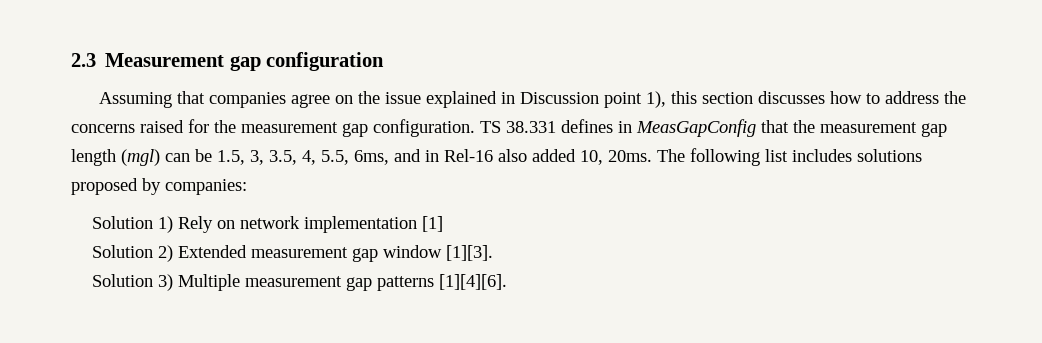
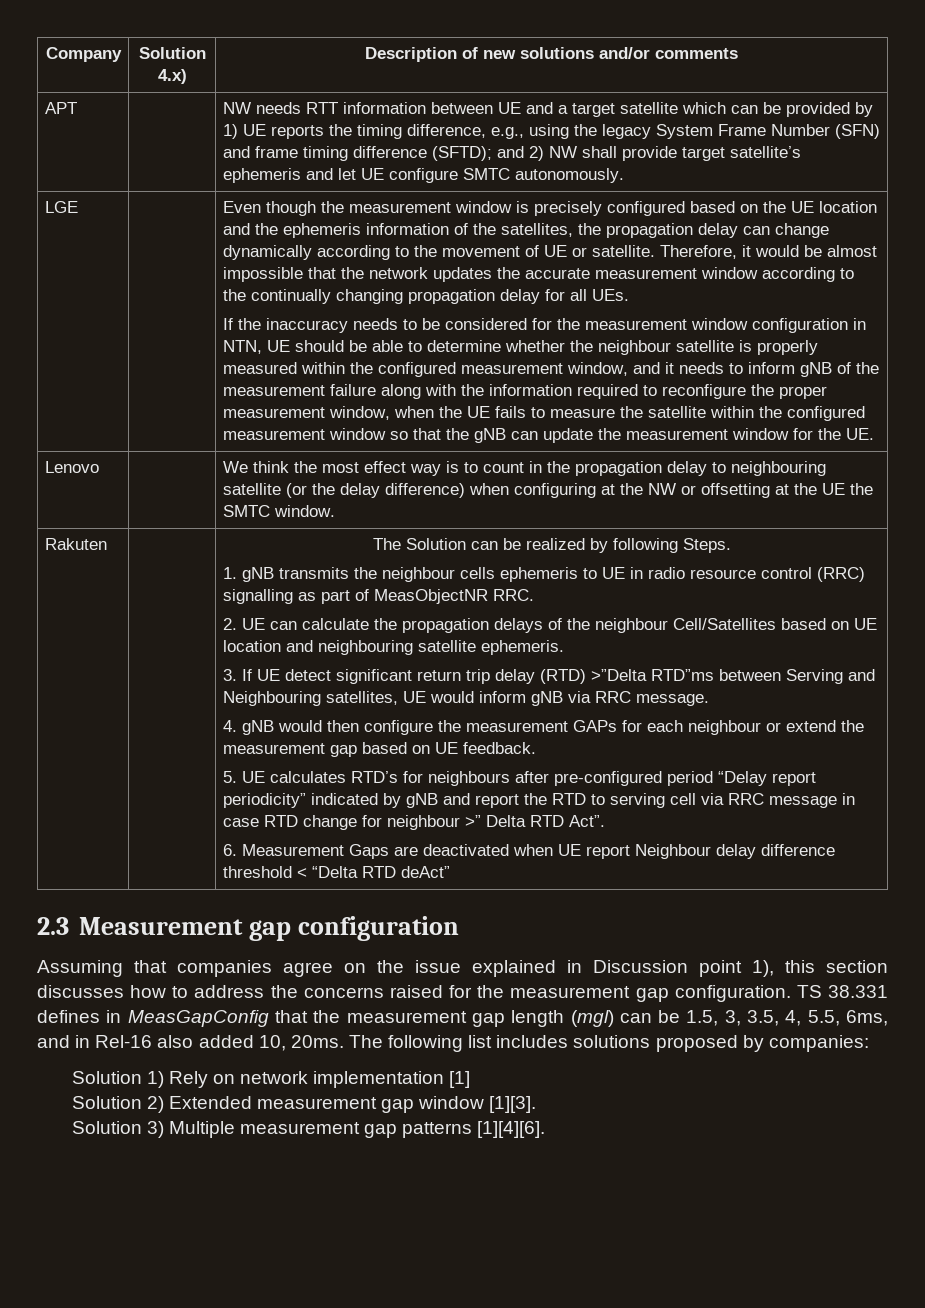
(71, 60) none -> [45,47,122,62] [138,47,206,59] [157,69,187,84] [365,47,738,62] [44,102,77,114] [222,102,873,117] [222,124,880,139] [222,146,801,161] [222,168,624,183] [44,201,78,213] [222,201,877,216] [222,223,829,238] [222,245,877,260] [222,267,854,282] [222,289,629,304] [222,318,866,333] [222,340,818,355] [222,362,879,377] [222,384,827,399] [222,406,865,421] [222,428,874,443] [44,461,99,473] [222,461,826,476] [222,483,873,498] [222,505,335,517] [44,538,107,550] [372,538,731,553] [222,567,865,582] [222,589,534,604] [222,618,877,633] [222,640,564,655] [222,669,875,684] [222,691,709,706] [222,720,864,735] [222,742,536,757] [222,771,816,786] [222,793,855,808] [222,815,605,830] [222,844,835,859] [222,866,450,878] Company | Solution 4.x) | Description of new solutions and/or comments // APT | | NW needs RTT information between UE and a target satellite which can be provided by 1) UE reports the timing difference, e.g., using the legacy System Frame Number (SFN) and frame timing difference (SFTD); and 2) NW shall provide target satellite’s ephemeris and let UE configure SMTC autonomously. // LGE | | Even though the measurement window is precisely configured based on the UE location and the ephemeris information of the satellites, the propagation delay can change dynamically according to the movement of UE or satellite. Therefore, it would be almost impossible that the network updates the accurate measurement window according to the continually changing propagation delay for all UEs. // If the inaccuracy needs to be considered for the measurement window configuration in NTN, UE should be able to determine whether the neighbour satellite is properly measured within the configured measurement window, and it needs to inform gNB of the measurement failure along with the information required to reconfigure the proper measurement window, when the UE fails to measure the satellite within the configured measurement window so that the gNB can update the measurement window for the UE. // Lenovo | | We think the most effect way is to count in the propagation delay to neighbouring satellite (or the delay difference) when configuring at the NW or offsetting at the UE the SMTC window. // Rakuten | | The Solution can be realized by following Steps. // 1. gNB transmits the neighbour cells ephemeris to UE in radio resource control (RRC) signalling as part of MeasObjectNR RRC. // 2. UE can calculate the propagation delays of the neighbour Cell/Satellites based on UE location and neighbouring satellite ephemeris. // 3. If UE detect significant return trip delay (RTD) >”Delta RTD”ms between Serving and Neighbouring satellites, UE would inform gNB via RRC message. // 4. gNB would then configure the measurement GAPs for each neighbour or extend the measurement gap based on UE feedback. // 5. UE calculates RTD’s for neighbours after pre-configured period “Delay report periodicity” indicated by gNB and report the RTD to serving cell via RRC message in case RTD change for neighbour >” Delta RTD Act”. // 6. Measurement Gaps are deactivated when UE report Neighbour delay difference threshold < “Delta RTD deAct” //

